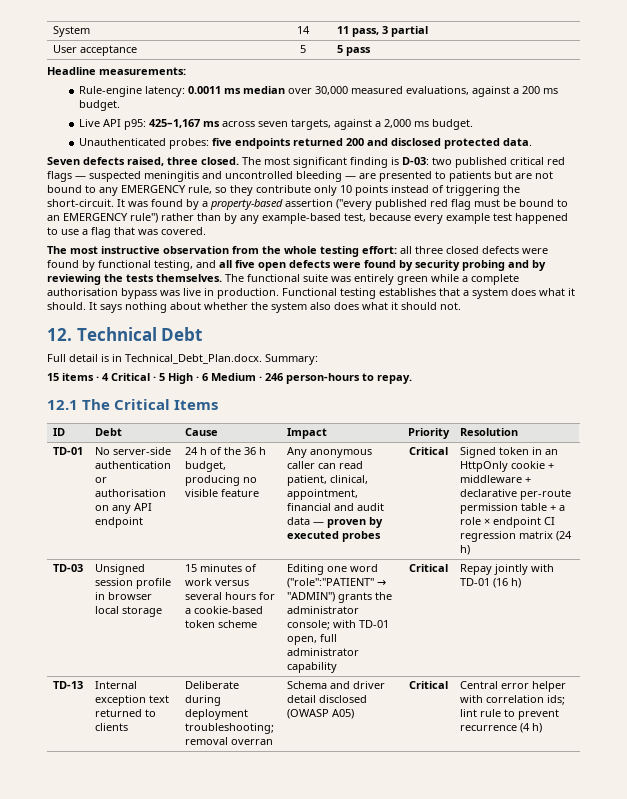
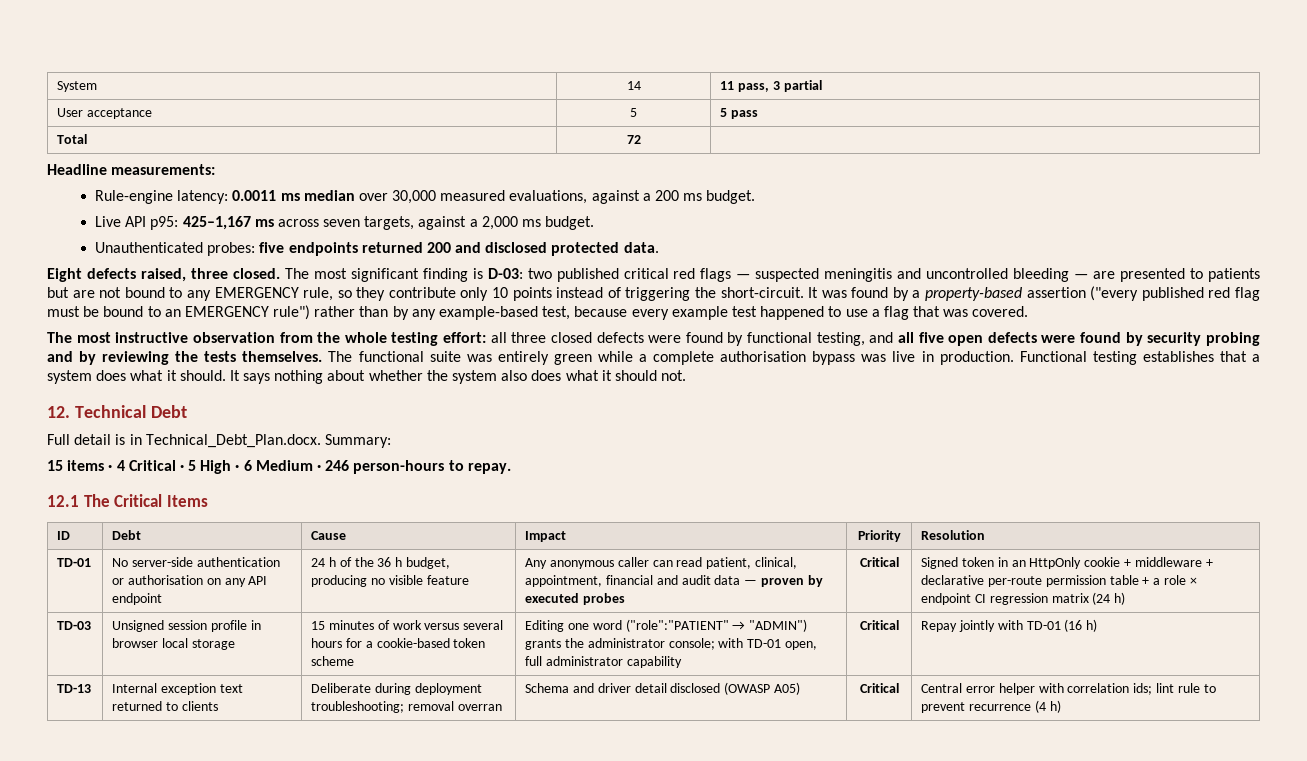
(371, 51) none -> [57,134,88,144] [626,135,641,144] // Total | 72 |
[47,157,80,165] Seven -> [47,268,82,282] Eight

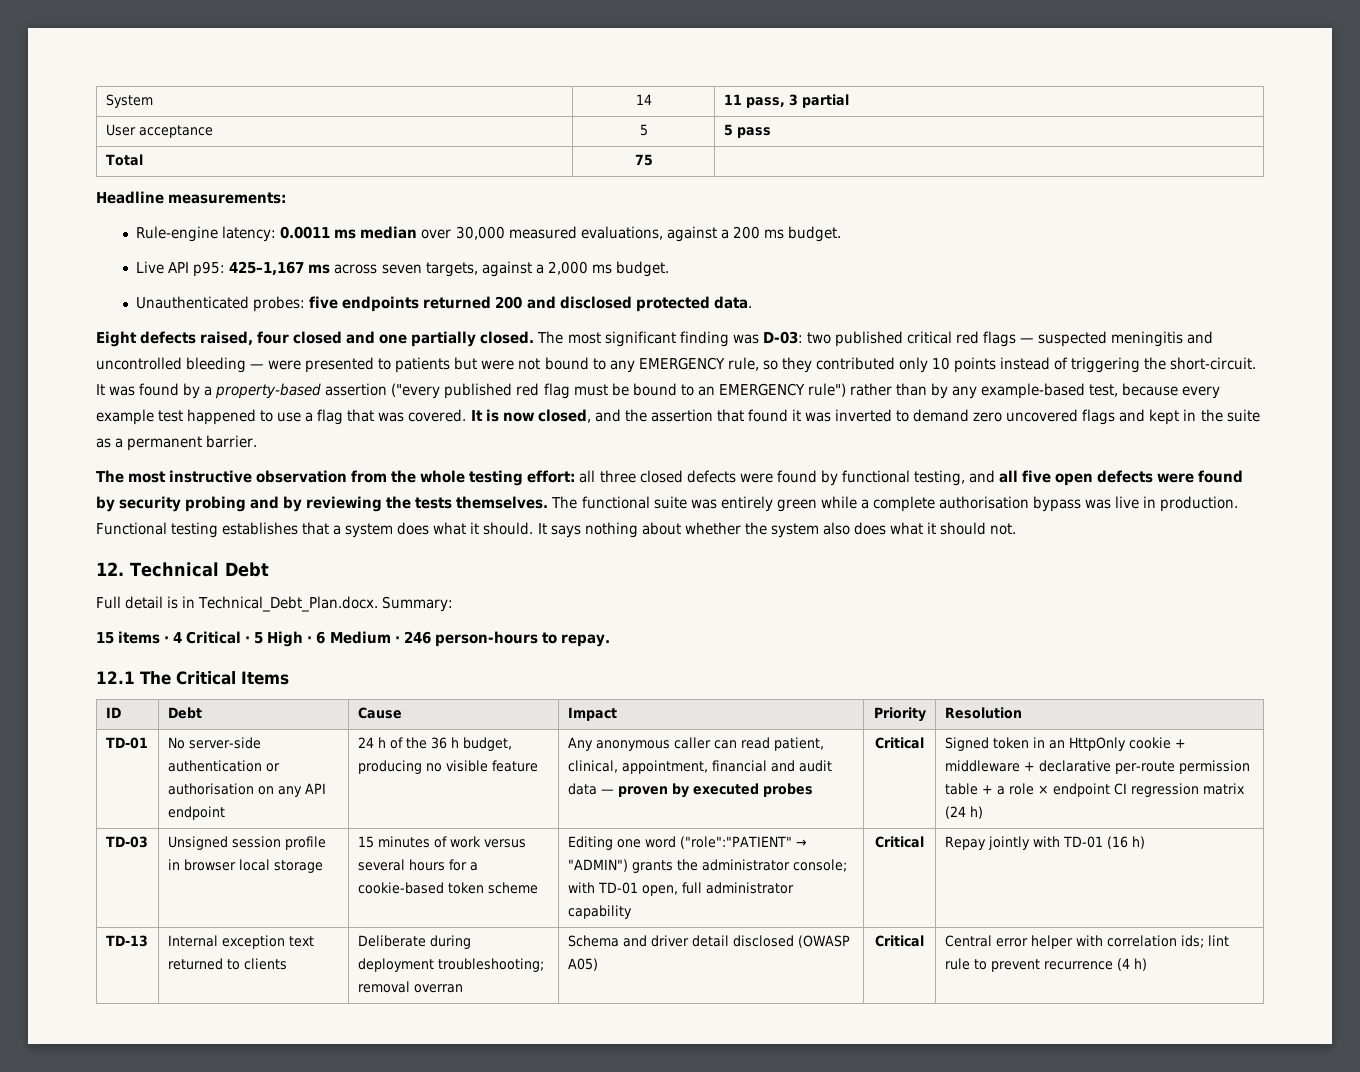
[626,135,641,144] 72 -> [634,154,653,166] 75
[190,268,228,279] three -> [257,331,477,347] four closed and one partially
[472,268,483,279] is -> [732,334,759,344] was
[1093,271,1116,279] are -> [268,360,302,370] were
[72,290,95,298] are -> [481,360,515,370] were
[388,287,456,298] contribute -> [815,357,895,370] contributed
(1029, 311) none -> [470,409,1260,425] [96,435,258,451] It is now closed, and the assertion that found it was inverted to demand zero uncovered flags and kept in the suite as a permanent barrier.

